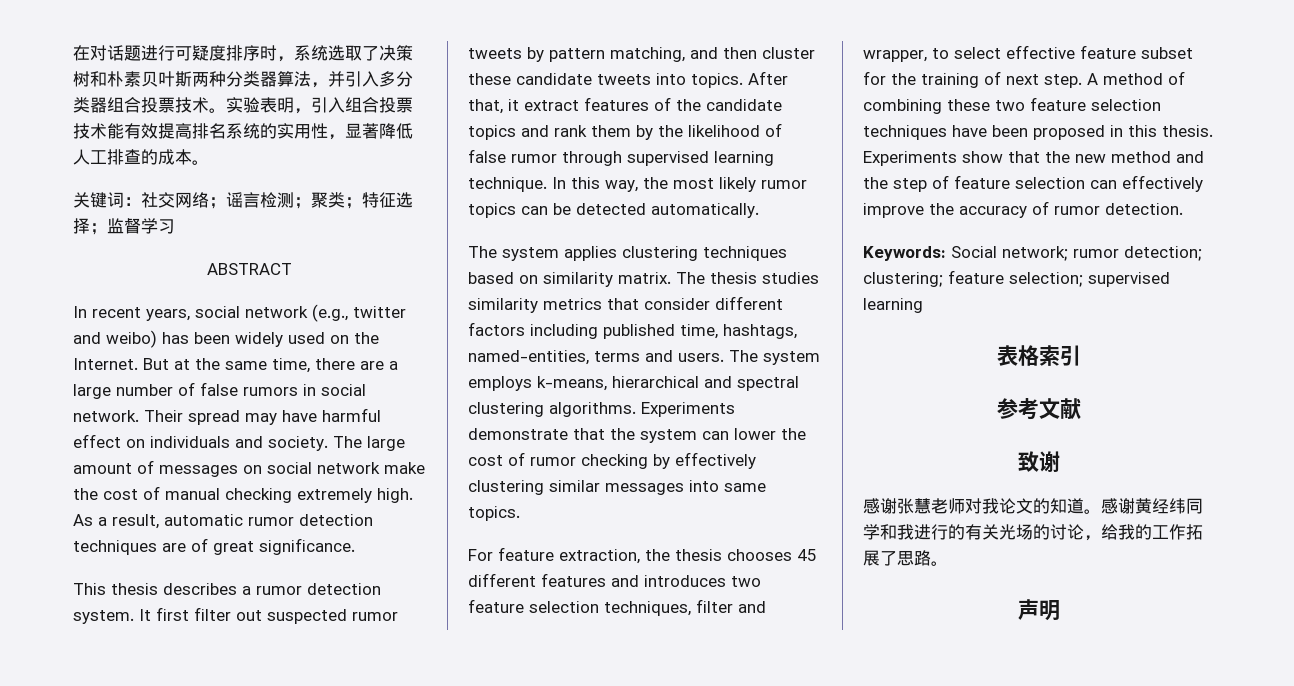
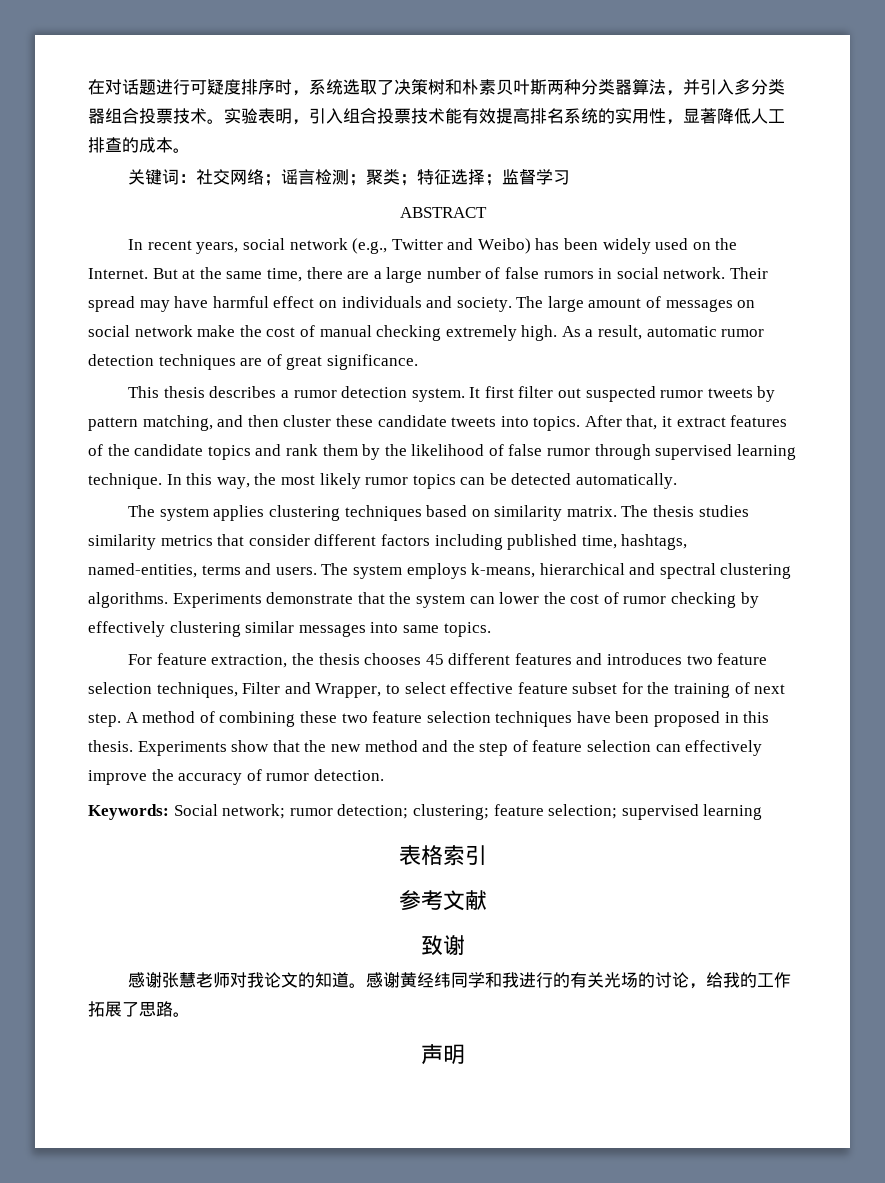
[353,306,406,318] [73,330,157,348] twitter and weibo) -> [391,238,531,254] Twitter and Weibo)
[696,599,766,613] [863,50,927,62] filter and wrapper, -> [242,682,382,698] Filter and Wrapper,

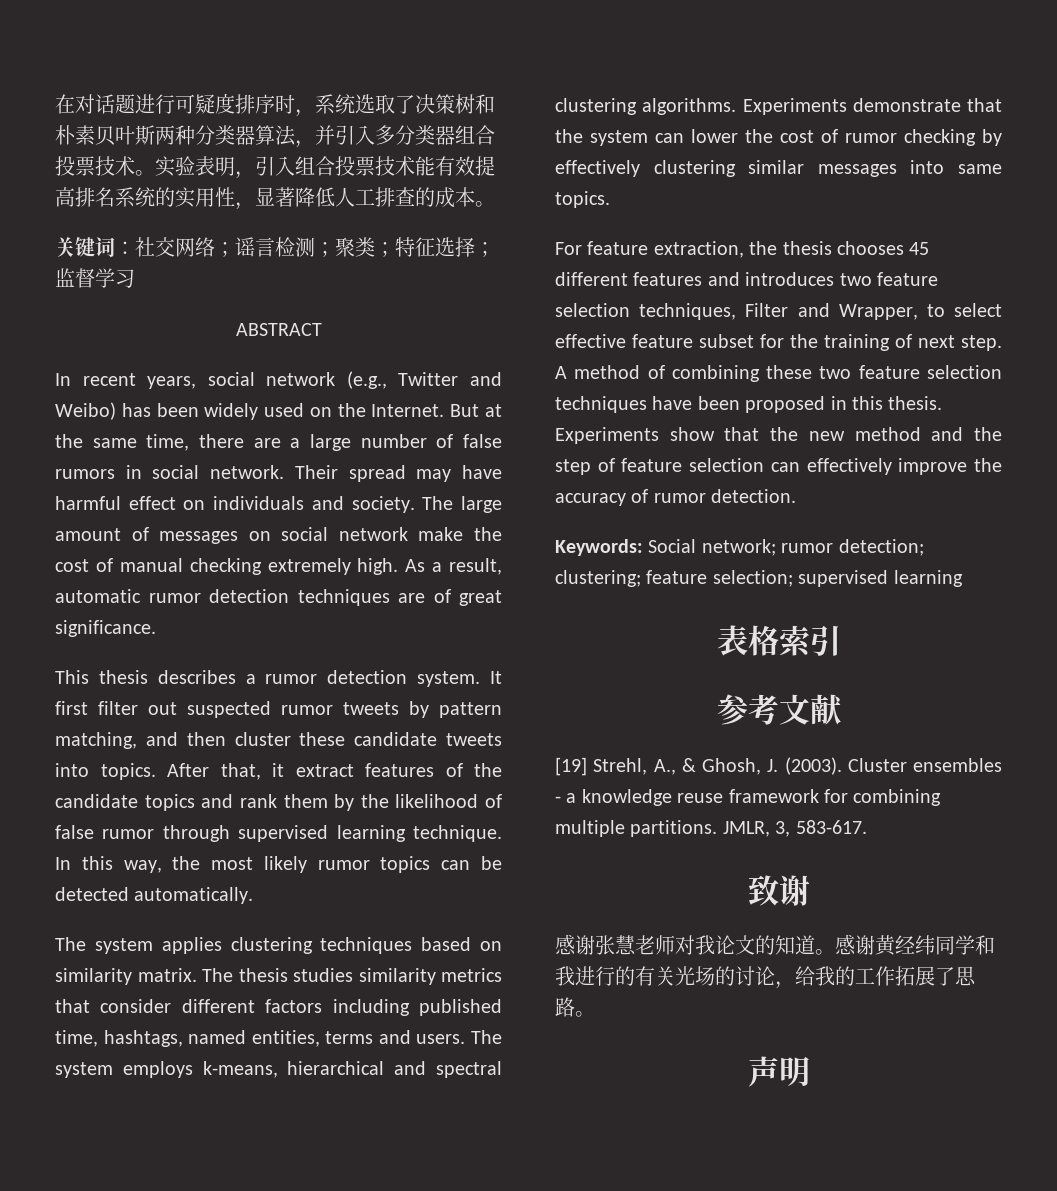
[88,563,197,578] named-entities, -> [188,1030,320,1047] named entities,
(487, 900) none -> [555,757,1002,776] [555,789,942,806] [555,820,867,837] // [19] Strehl, A., & Ghosh, J. (2003). Cluster ensembles - a knowledge reuse framework for combining multiple partitions. JMLR, 3, 583-617.

